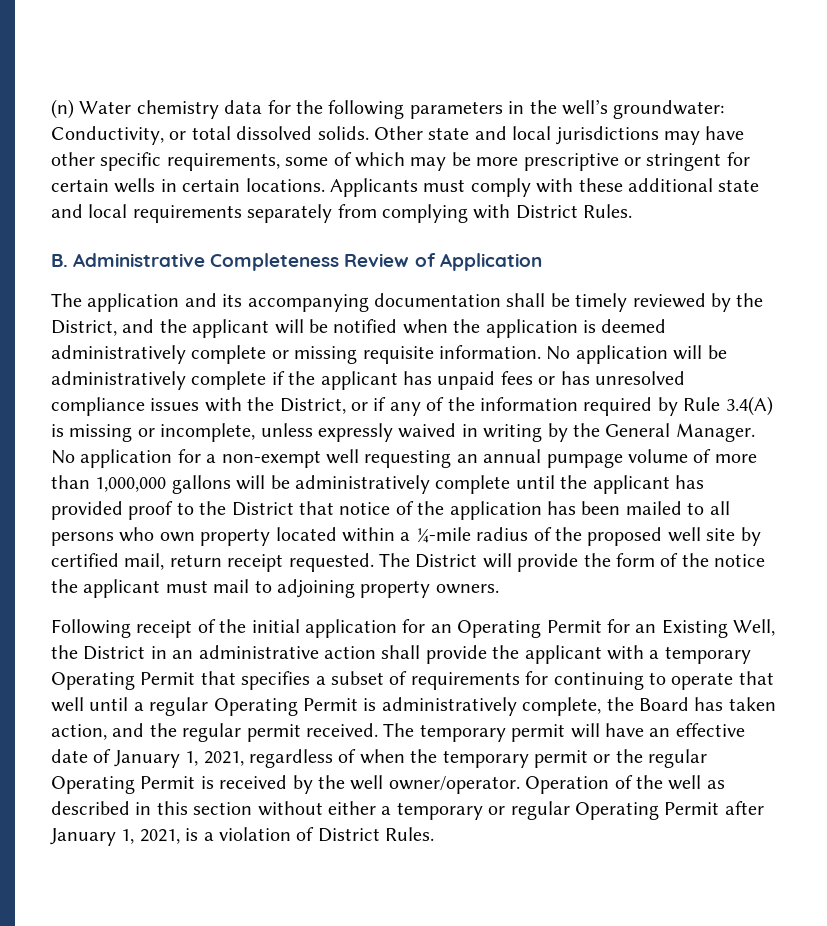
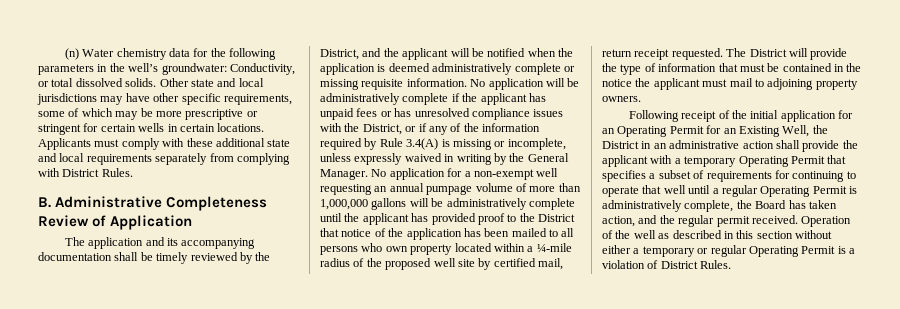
[615,553,679,567] form of -> [620,63,844,75] type of information that must be contained in
[383,723,745,742] [51,749,708,768] [51,775,520,794] The temporary permit will have an effective date of January 1, 2021, regardless of when the temporary permit or the regular Operating Permit is received by the well owner/operator. -> (798, 219) none
[724,801,764,815] [50,828,180,846] after January 1, 2021, -> (836, 250) none

